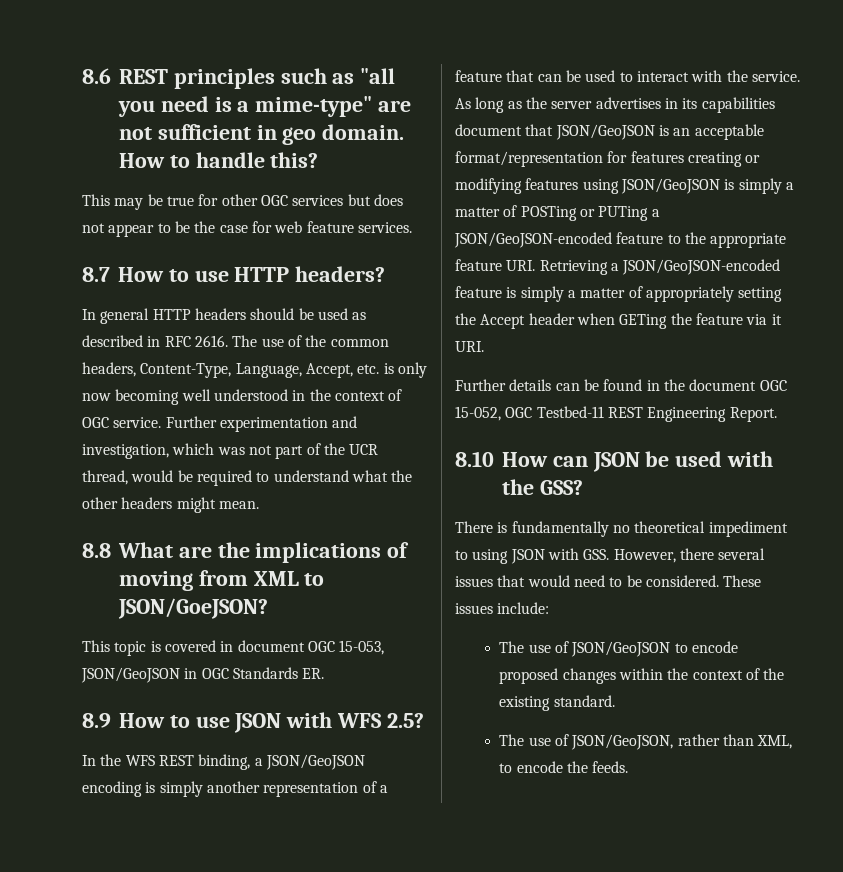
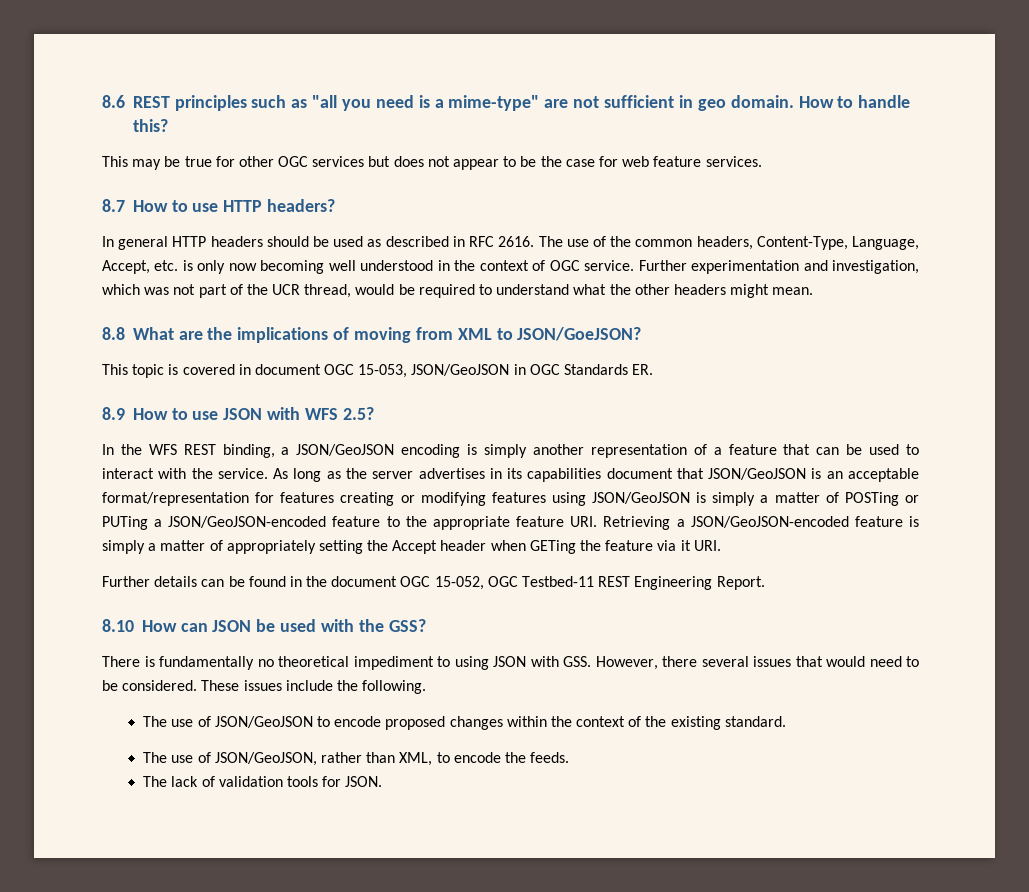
[497,602,550,614] include: -> [285,680,427,694] include the following.
(629, 767) none -> [143,776,383,787] // The lack of validation tools for JSON.

